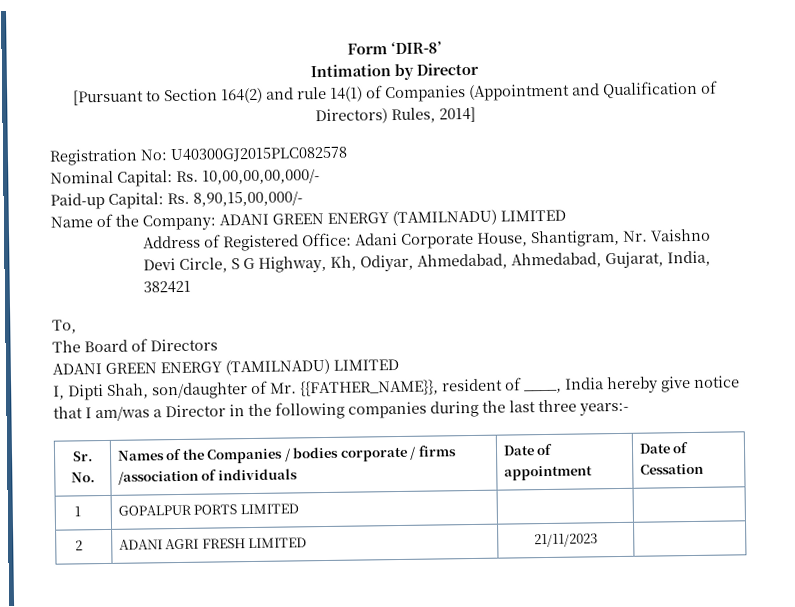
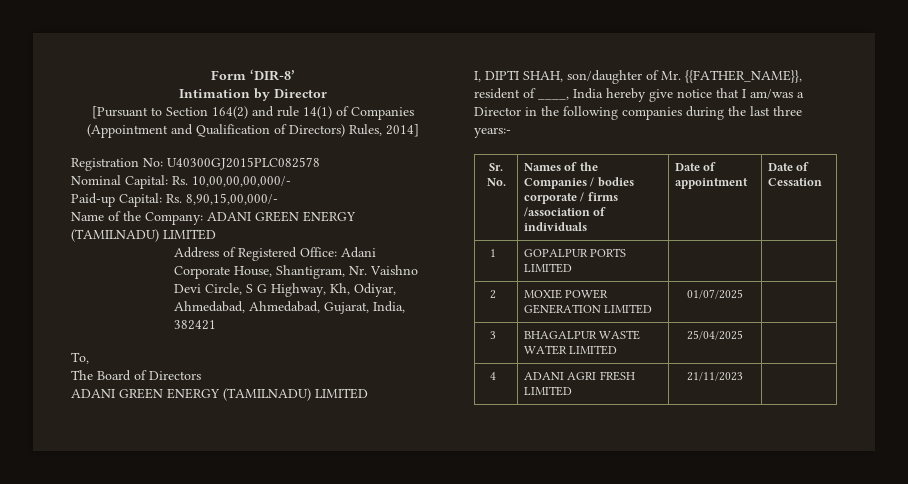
[68,383,149,401] Dipti Shah, -> [485,70,563,82] DIPTI SHAH,
(84, 545) none -> [524,289,609,299] [524,304,653,314] [687,289,743,299] [490,331,497,339] [524,330,641,340] [524,345,618,355] [687,330,743,340] [490,372,497,380] | MOXIE POWER GENERATION LIMITED | 01/07/2025 | // 3 | BHAGALPUR WASTE WATER LIMITED | 25/04/2025 | // 4

